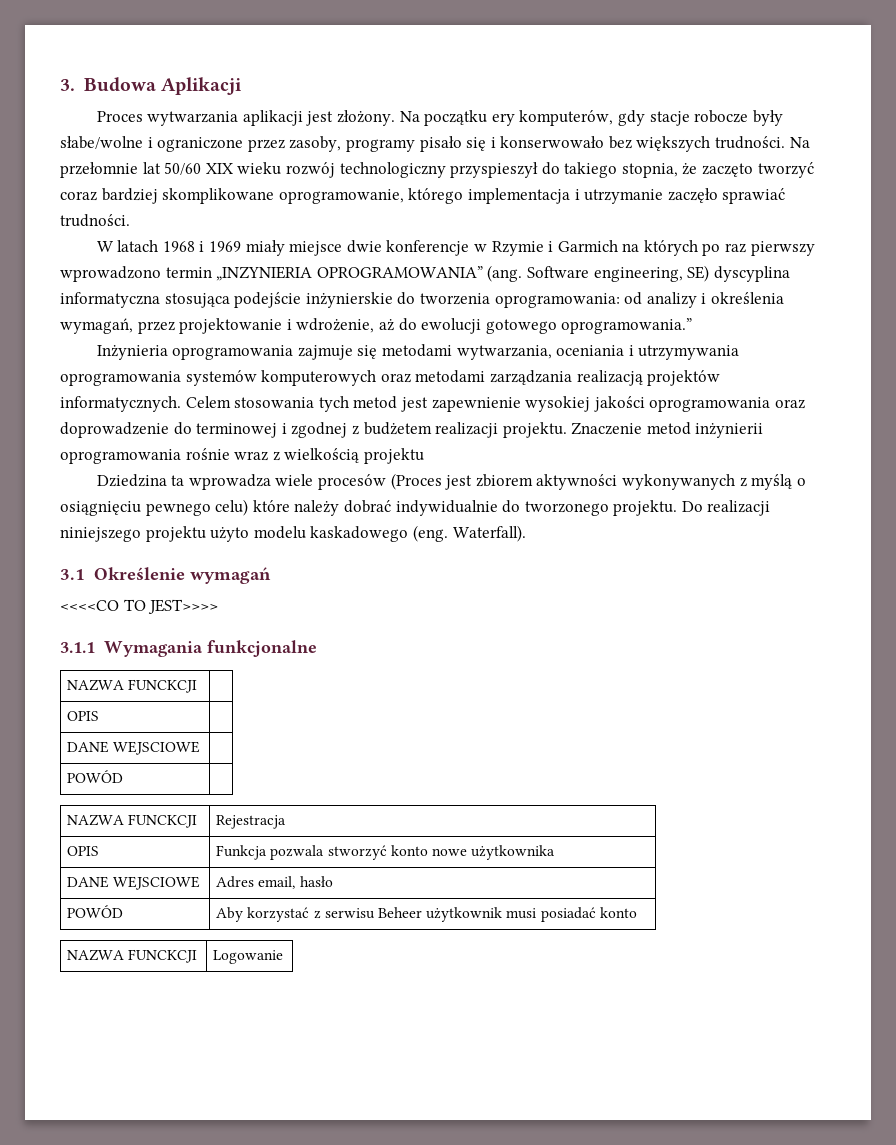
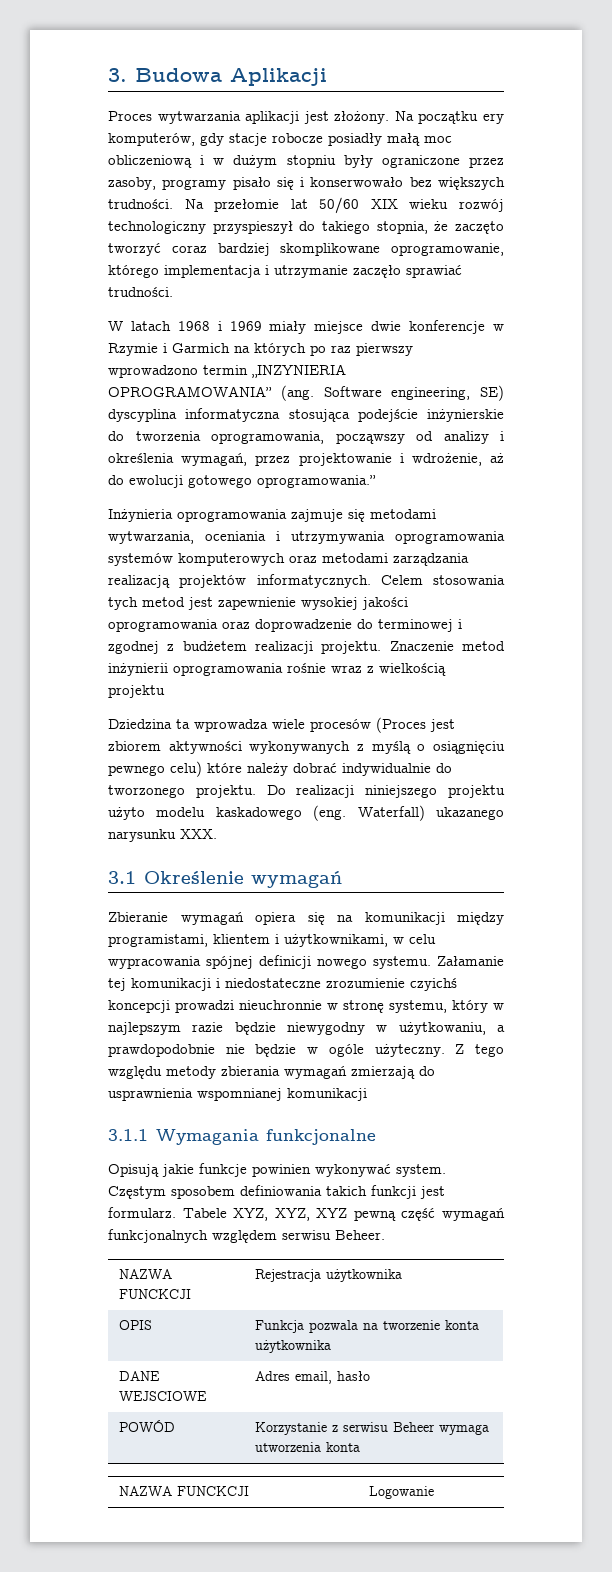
[752,110,783,126] [60,136,153,149] były słabe/wolne i -> [328,133,452,146] [108,155,373,168] posiadły małą moc obliczeniową i w dużym stopniu były
[60,162,138,178] przełomnie -> [214,199,280,212] przełomie
[494,293,620,308] oprogramowania: -> [211,431,405,444] oprogramowania, począwszy
[452,525,526,542] Waterfall). -> [357,805,504,821] [108,829,217,842] Waterfall) ukazanego narysunku XXX.
[60,599,219,614] [60,640,317,657] [67,679,198,693] [67,711,100,721] [67,741,201,755] [67,770,124,783] <<<<CO TO JEST>>>> // 3.1.1 Wymagania funkcjonalne // NAZWA FUNCKCJI | // OPIS | // DANE WEJSCIOWE | // POWÓD | -> [108,912,504,925] [108,934,436,947] [108,955,504,969] [108,978,457,991] [108,1000,504,1013] [108,1022,505,1035] [108,1044,505,1057] [108,1066,435,1079] [108,1088,367,1101] [108,1129,376,1145] [108,1163,446,1177] [108,1185,445,1199] [108,1207,505,1221] [108,1229,385,1243] Zbieranie wymagań opiera się na komunikacji między programistami, klientem i użytkownikami, w celu wypracowania spójnej definicji nowego systemu. Załamanie tej komunikacji i niedostateczne zrozumienie czyichś koncepcji prowadzi nieuchronnie w stronę systemu, który w najlepszym razie będzie niewygodny w użytkowaniu, a prawdopodobnie nie będzie w ogóle użyteczny. Z tego względu metody zbierania wymagań zmierzają do usprawnienia wspomnianej komunikacji // 3.1.1 Wymagania funkcjonalne // Opisują jakie funkcje powinien wykonywać system. Częstym sposobem definiowania takich funkcji jest formularz. Tabele XYZ, XYZ, XYZ pewną część wymagań funkcjonalnych względem serwisu Beheer.
(287, 822) none -> [325,1269,402,1282] użytkownika
[327,845,467,860] stworzyć konto nowe -> [362,1320,479,1330] na tworzenie konta
[216,907,310,922] Aby korzystać -> [254,1422,327,1435] Korzystanie
[426,907,637,922] użytkownik musi posiadać konto -> [438,1424,489,1435] [254,1442,360,1452] wymaga utworzenia konta

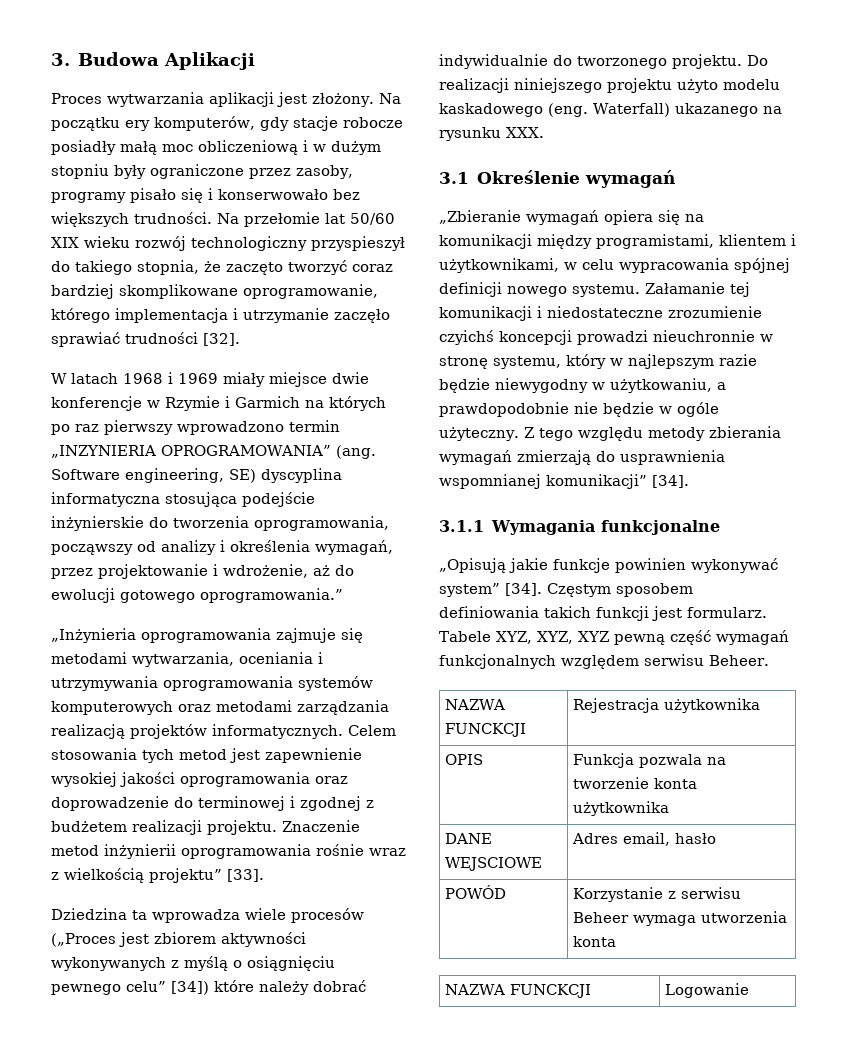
[108,287,173,297] trudności. -> [125,332,240,346] trudności [32].
[108,509,173,522] Inżynieria -> [51,628,136,643] „Inżynieria
[108,685,165,698] projektu -> [149,868,264,883] projektu” [33].
[376,717,426,733] (Proces -> [51,933,116,947] („Proces
[170,761,202,777] celu) -> [126,981,209,995] celu” [34])
[108,829,176,842] narysunku -> [762,106,782,114] [439,127,501,141] na rysunku
[108,912,168,922] Zbieranie -> [439,210,521,224] „Zbieranie
[287,1088,367,1101] komunikacji -> [546,474,689,489] komunikacji” [34].
[108,1164,159,1177] Opisują -> [439,558,506,573] „Opisują
[396,1164,446,1177] system. -> [439,583,542,597] system” [34].

